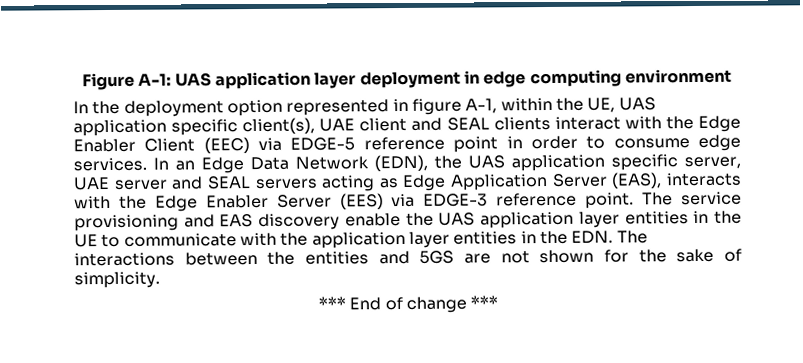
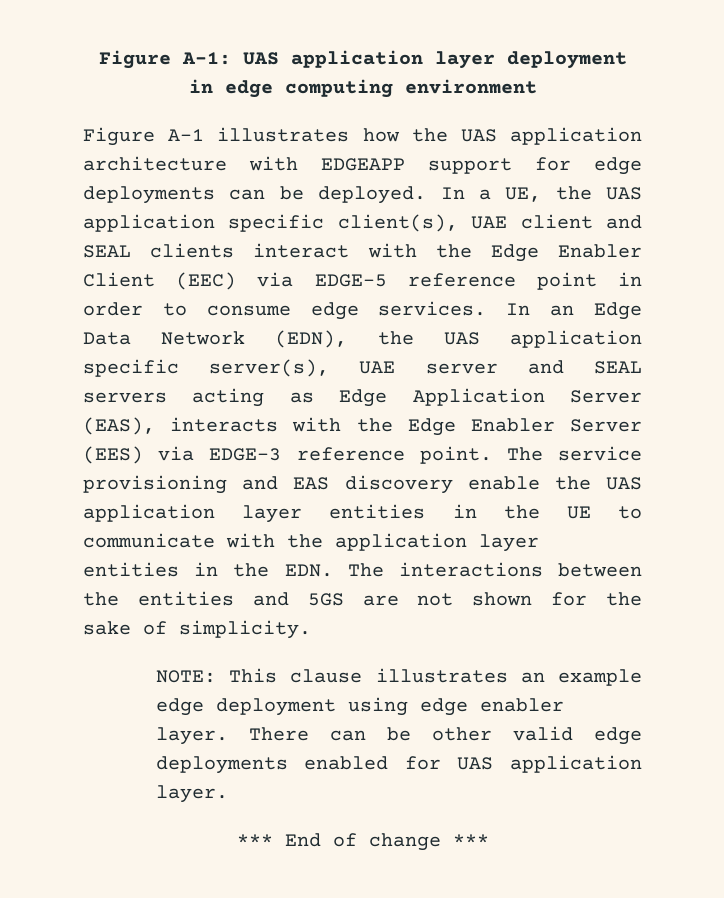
[73,97,616,117] In the deployment option represented in figure A-1, within the UE, -> [83,127,643,146] [83,156,642,175] [83,186,592,204] Figure A-1 illustrates how the UAS application architecture with EDGEAPP support for edge deployments can be deployed. In a UE, the
[684,156,741,170] server, -> [209,359,330,377] server(s),
(160, 280) none -> [155,668,642,686] [155,697,564,716] [155,726,643,745] [155,755,642,774] [155,785,228,803] // NOTE: This clause illustrates an example edge deployment using edge enabler layer. There can be other valid edge deployments enabled for UAS application layer.

